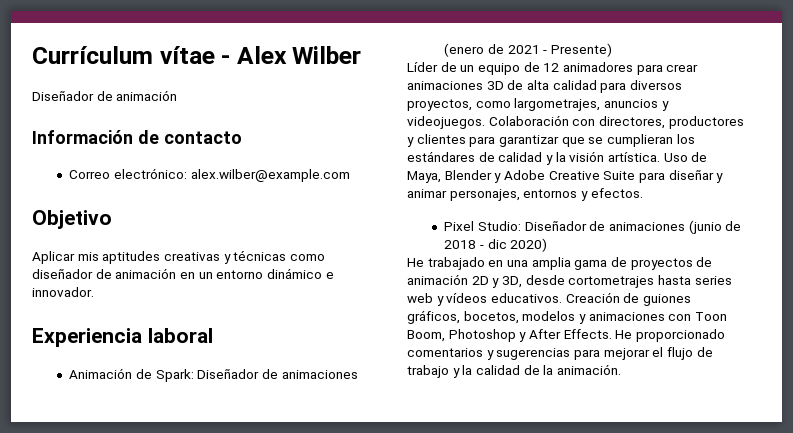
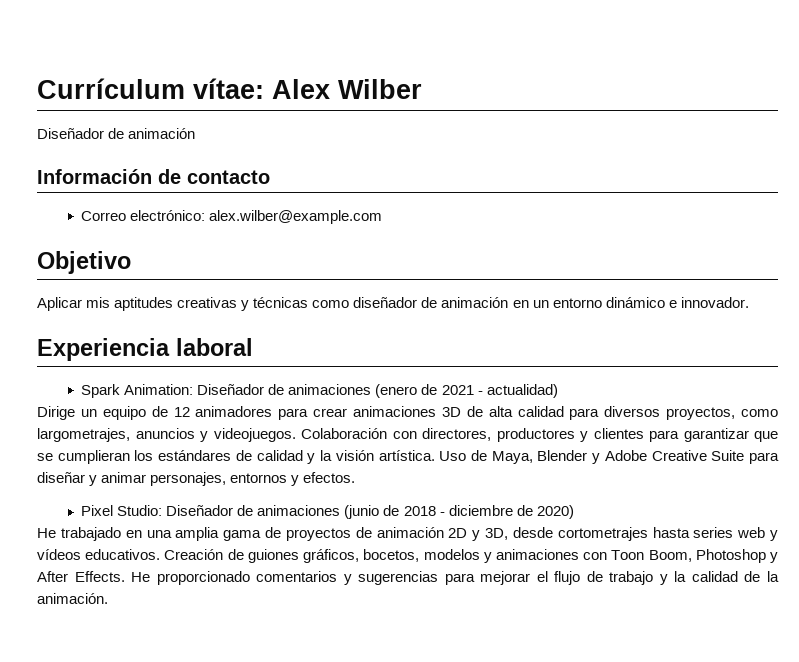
[159,46,231,64] vítae - -> [193,78,264,99] vítae:
[69,368,194,382] Animación de Spark: -> [81,384,194,398] Spark Animation:
[550,43,612,57] [407,62,457,72] Presente) // Líder de -> [486,384,558,398] [37,406,75,420] actualidad) // Dirige
[487,239,507,249] dic -> [448,505,533,516] diciembre de

